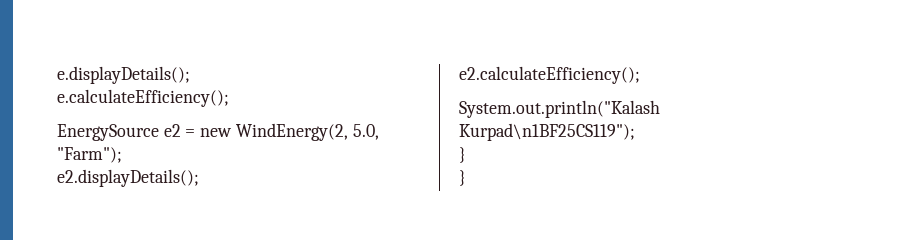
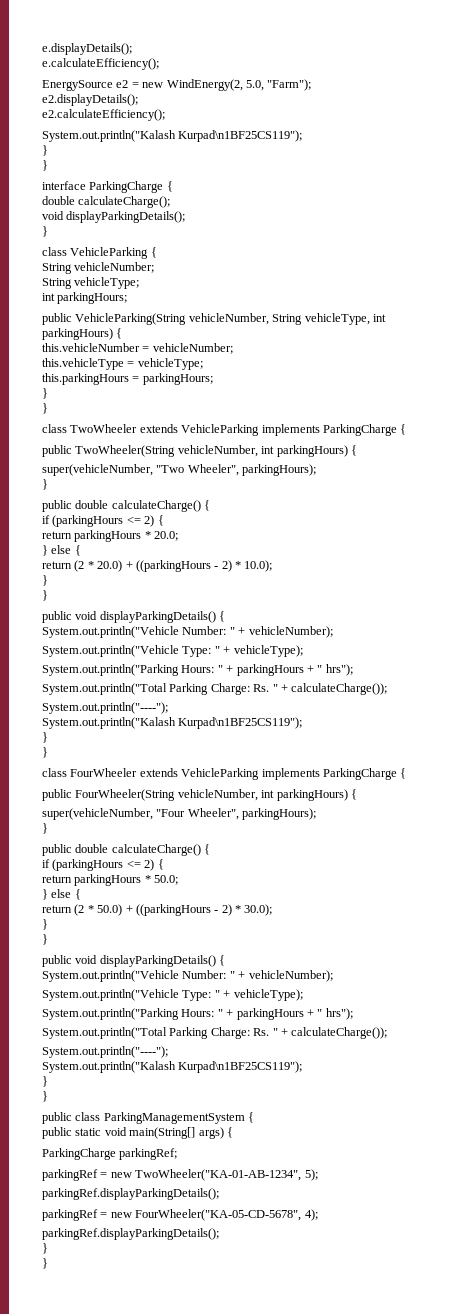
(466, 178) none -> [42,181,173,193] [42,196,171,208] [42,211,186,223] [42,226,48,237] [42,247,157,259] [42,262,155,274] [42,277,140,289] [42,292,128,304] [42,313,386,325] [42,328,123,340] [42,343,233,354] [42,358,203,370] [42,373,213,385] [42,388,48,399] [42,403,48,414] [42,424,407,436] [42,445,357,457] [42,464,317,476] [42,479,48,490] [42,500,211,512] [42,515,164,527] [42,530,179,542] [42,545,81,556] [42,560,273,572] [42,575,48,586] [42,590,48,601] [42,611,226,623] [42,626,333,638] [42,645,303,657] [42,664,353,676] [42,683,388,695] [42,702,168,714] [42,717,303,729] [42,732,48,743] [42,747,48,758] [42,768,407,780] [42,789,357,801] [42,808,317,820] [42,823,48,834] [42,844,211,856] [42,859,164,871] [42,874,179,886] [42,889,81,900] [42,904,273,916] [42,919,48,930] [42,934,48,945] [42,955,226,967] [42,970,333,982] [42,989,303,1001] [42,1008,353,1020] [42,1027,388,1039] [42,1046,168,1058] [42,1061,303,1073] [42,1076,48,1087] [42,1091,48,1102] [42,1112,255,1124] [42,1127,233,1139] [42,1148,178,1160] [42,1169,318,1181] [42,1188,219,1200] [42,1209,318,1221] [42,1228,219,1240] [42,1243,48,1254] [42,1258,48,1269] // interface ParkingCharge { // double calculateCharge(); // void displayParkingDetails(); // } // class VehicleParking { // String vehicleNumber; // String vehicleType; // int parkingHours; // public VehicleParking(String vehicleNumber, String vehicleType, int parkingHours) { // this.vehicleNumber = vehicleNumber; // this.vehicleType = vehicleType; // this.parkingHours = parkingHours; // } // } // class TwoWheeler extends VehicleParking implements ParkingCharge { // public TwoWheeler(String vehicleNumber, int parkingHours) { // super(vehicleNumber, "Two Wheeler", parkingHours); // } // public double calculateCharge() { // if (parkingHours <= 2) { // return parkingHours * 20.0; // } else { // return (2 * 20.0) + ((parkingHours - 2) * 10.0); // } // } // public void displayParkingDetails() { // System.out.println("Vehicle Number: " + vehicleNumber); // System.out.println("Vehicle Type: " + vehicleType); // System.out.println("Parking Hours: " + parkingHours + " hrs"); // System.out.println("Total Parking Charge: Rs. " + calculateCharge()); // System.out.println("----"); // System.out.println("Kalash Kurpad\n1BF25CS119"); // } // } // class FourWheeler extends VehicleParking implements ParkingCharge { // public FourWheeler(String vehicleNumber, int parkingHours) { // super(vehicleNumber, "Four Wheeler", parkingHours); // } // public double calculateCharge() { // if (parkingHours <= 2) { // return parkingHours * 50.0; // } else { // return (2 * 50.0) + ((parkingHours - 2) * 30.0); // } // } // public void displayParkingDetails() { // System.out.println("Vehicle Number: " + vehicleNumber); // System.out.println("Vehicle Type: " + vehicleType); // System.out.println("Parking Hours: " + parkingHours + " hrs"); // System.out.println("Total Parking Charge: Rs. " + calculateCharge()); // System.out.println("----"); // System.out.println("Kalash Kurpad\n1BF25CS119"); // } // } // public class ParkingManagementSystem { // public static void main(String[] args) { // ParkingCharge parkingRef; // parkingRef = new TwoWheeler("KA-01-AB-1234", 5); // parkingRef.displayParkingDetails(); // parkingRef = new FourWheeler("KA-05-CD-5678", 4); // parkingRef.displayParkingDetails(); // } // }

